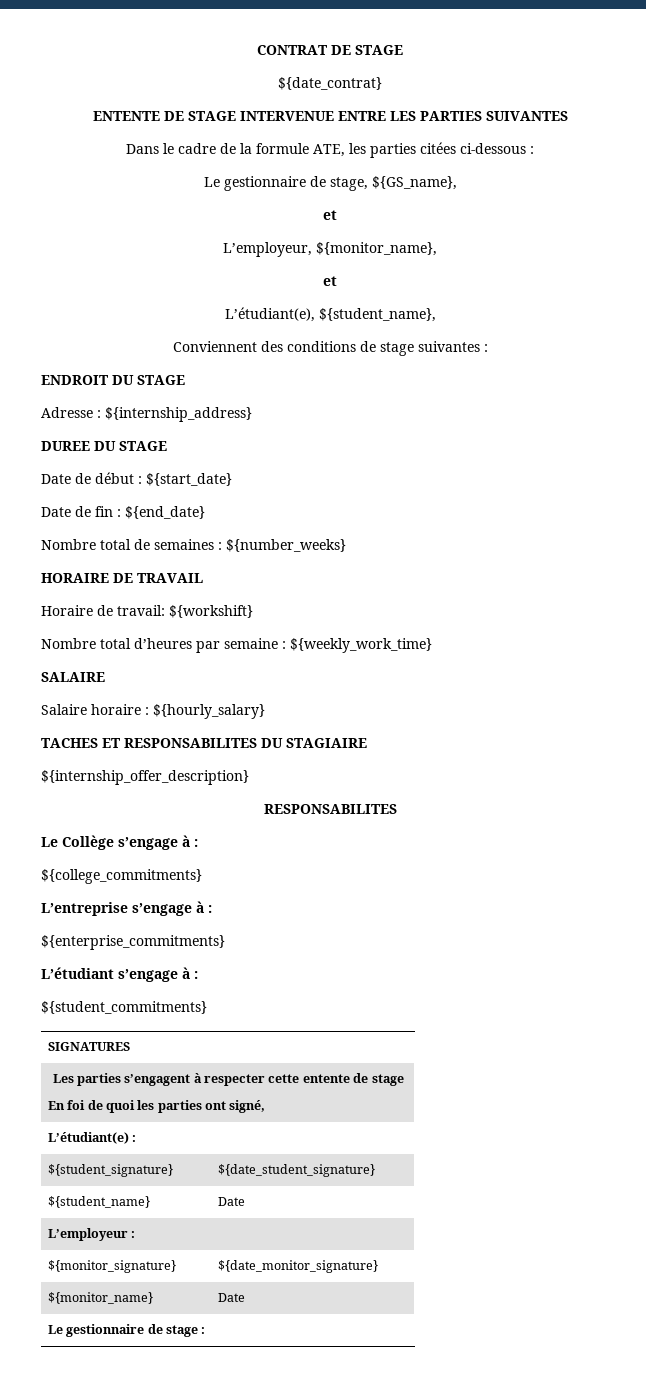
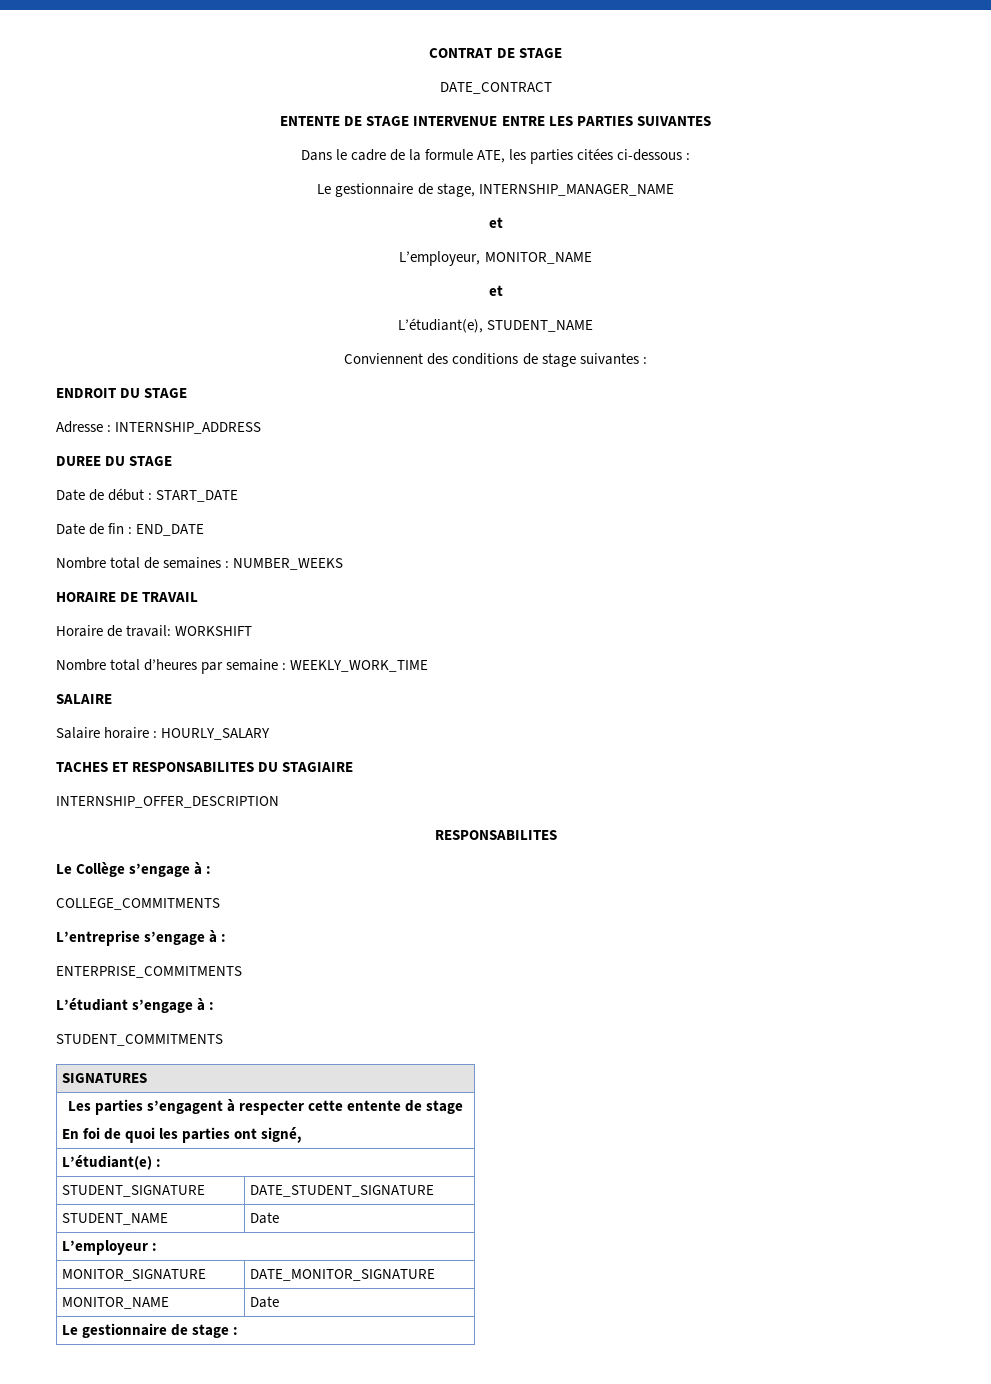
[278,77,382,90] ${date_contrat} -> [439,82,552,94] DATE_CONTRACT
[371,176,457,190] ${GS_name}, -> [478,184,674,196] INTERNSHIP_MANAGER_NAME
[316,242,437,256] ${monitor_name}, -> [484,252,592,264] MONITOR_NAME
[318,308,436,322] ${student_name}, -> [487,320,594,332] STUDENT_NAME
[105,407,252,422] ${internship_address} -> [115,422,262,434] INTERNSHIP_ADDRESS
[146,473,232,486] ${start_date} -> [156,490,239,502] START_DATE
[125,506,205,519] ${end_date} -> [136,524,205,536] END_DATE
[226,539,346,552] ${number_weeks} -> [233,558,344,570] NUMBER_WEEKS
[169,605,253,618] ${workshift} -> [175,626,253,636] WORKSHIFT
[290,638,432,653] ${weekly_work_time} -> [290,660,429,672] WEEKLY_WORK_TIME
[153,704,265,719] ${hourly_salary} -> [161,728,271,740] HOURLY_SALARY
[41,770,249,785] ${internship_offer_description} -> [56,796,279,808] INTERNSHIP_OFFER_DESCRIPTION
[41,869,202,884] ${college_commitments} -> [56,898,220,910] COLLEGE_COMMITMENTS
[41,935,225,950] ${enterprise_commitments} -> [56,966,242,978] ENTERPRISE_COMMITMENTS
[41,1001,207,1014] ${student_commitments} -> [56,1034,223,1046] STUDENT_COMMITMENTS
[47,1164,173,1177] [217,1164,375,1177] [47,1196,150,1208] ${student_signature} | ${date_student_signature} // ${student_name} -> [62,1185,206,1197] [250,1185,435,1197] [62,1213,169,1225] STUDENT_SIGNATURE | DATE_STUDENT_SIGNATURE // STUDENT_NAME
[47,1260,176,1273] [217,1260,378,1273] [47,1292,153,1304] ${monitor_signature} | ${date_monitor_signature} // ${monitor_name} -> [62,1269,207,1281] [250,1269,436,1281] [62,1297,170,1309] MONITOR_SIGNATURE | DATE_MONITOR_SIGNATURE // MONITOR_NAME

